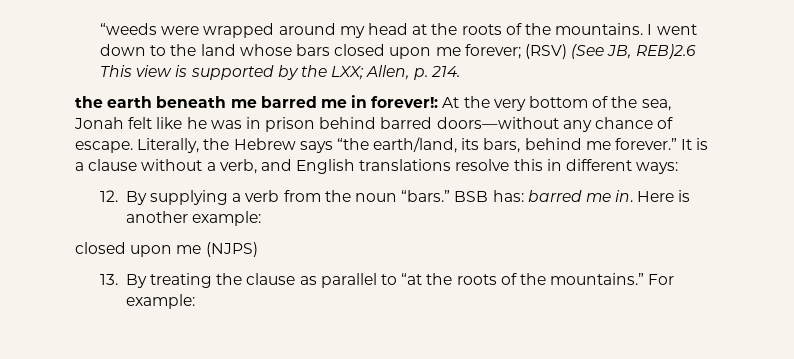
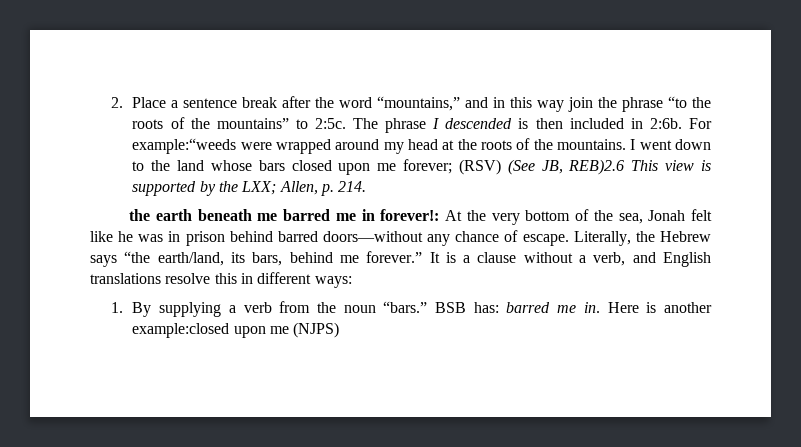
[100,23,158,35] “weeds -> [111,96,712,112] [132,117,713,133] [132,138,237,154] 2. Place a sentence break after the word “mountains,” and in this way join the phrase “to the roots of the mountains” to 2:5c. The phrase I descended is then included in 2:6b. For example:“weeds
[100,190,119,202] 12. -> [111,302,124,313] 1.
[192,211,262,226] [75,242,126,254] example: // closed -> [132,323,230,338] example:closed
[100,273,675,288] [125,294,195,309] // 13. By treating the clause as parallel to “at the roots of the mountains.” For example: -> (340, 330) none

